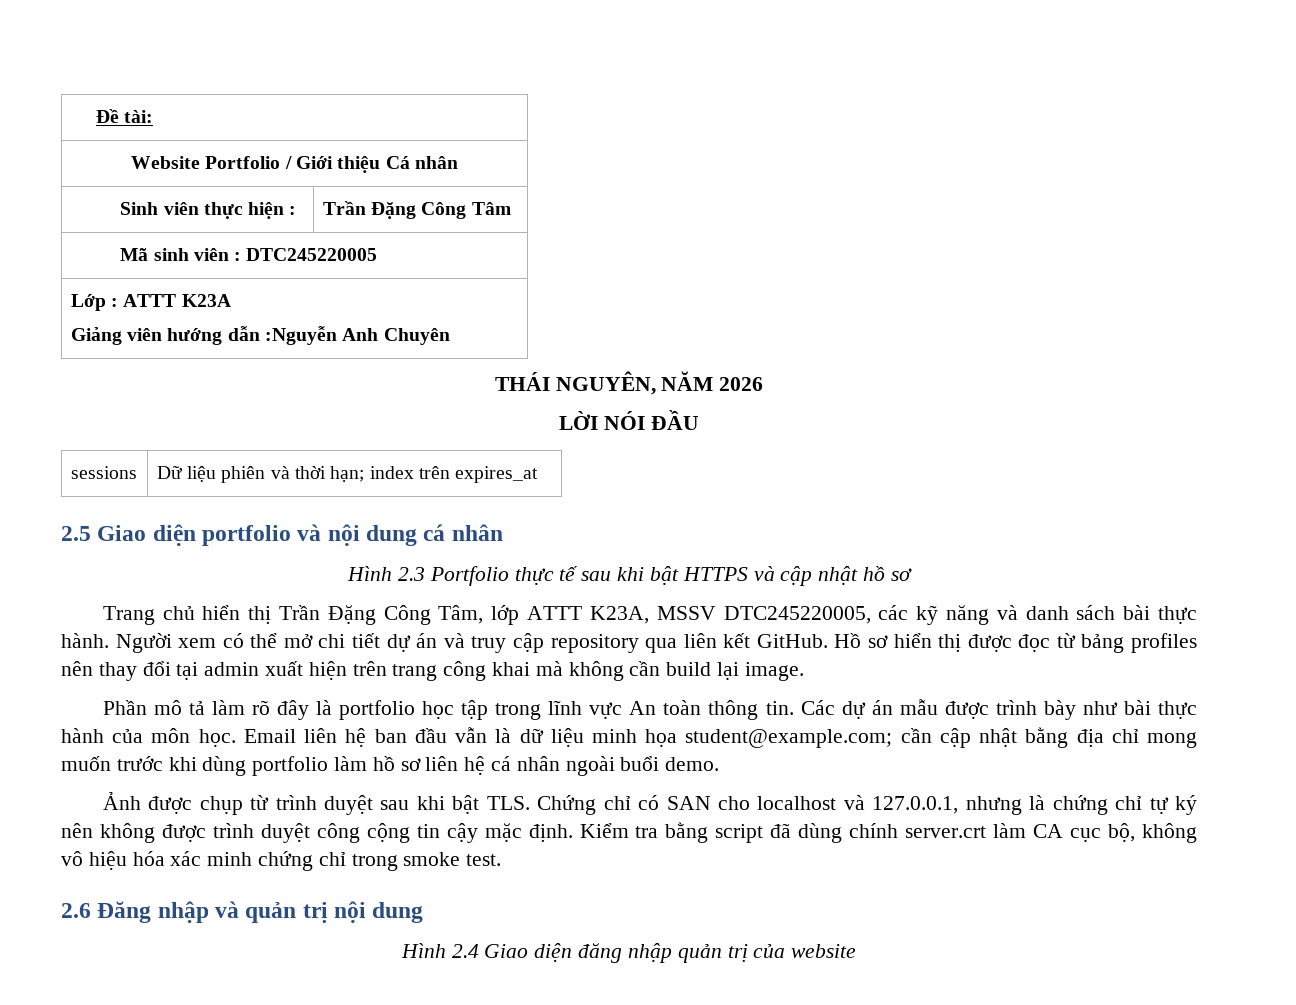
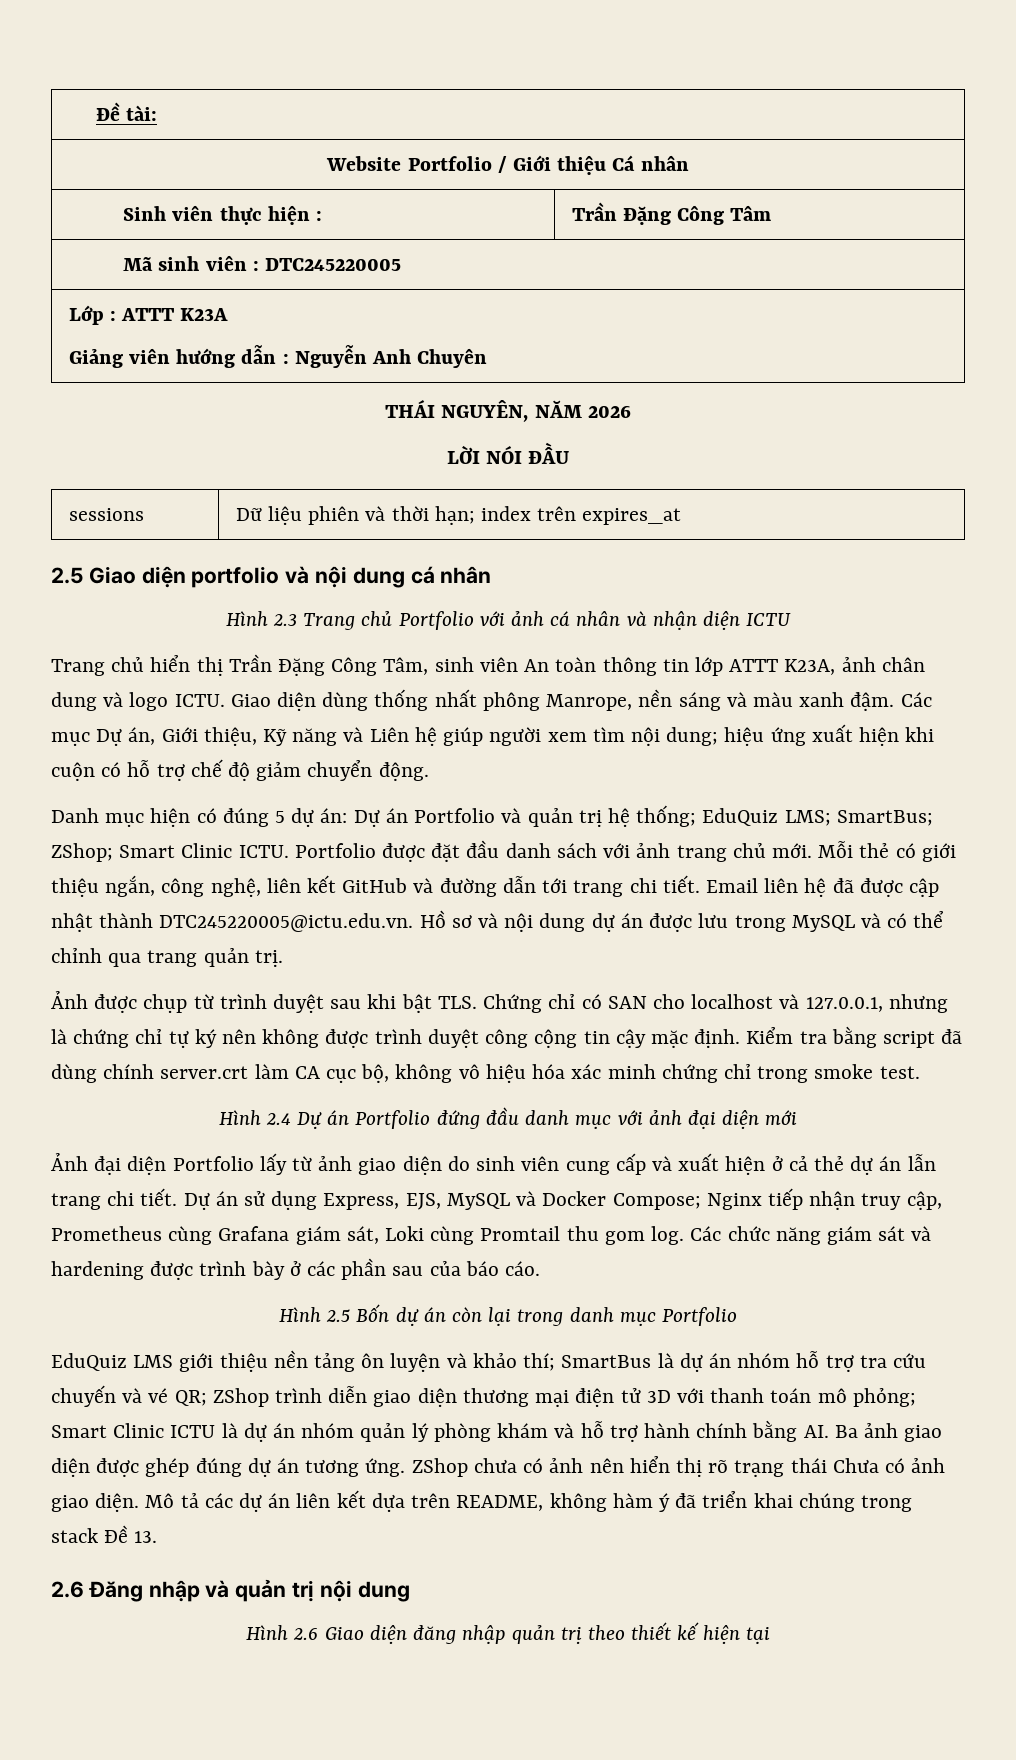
[264,325,337,345] :Nguyễn -> [282,344,367,368] : Nguyễn
[429,566,912,586] Portfolio thực tế sau khi bật HTTPS và cập nhật hồ sơ -> [303,611,792,630] Trang chủ Portfolio với ảnh cá nhân và nhận diện ICTU
[491,605,1198,625] [61,633,1198,653] [61,661,804,681] [102,699,1197,720] [61,727,1198,748] [61,756,720,776] lớp ATTT K23A, MSSV DTC245220005, các kỹ năng và danh sách bài thực hành. Người xem có thể mở chi tiết dự án và truy cập repository qua liên kết GitHub. Hồ sơ hiển thị được đọc từ bảng profiles nên thay đổi tại admin xuất hiện trên trang công khai mà không cần build lại image. // Phần mô tả làm rõ đây là portfolio học tập trong lĩnh vực An toàn thông tin. Các dự án mẫu được trình bày như bài thực hành của môn học. Email liên hệ ban đầu vẫn là dữ liệu minh họa student@example.com; cần cập nhật bằng địa chỉ mong muốn trước khi dùng portfolio làm hồ sơ liên hệ cá nhân ngoài buổi demo. -> [434,657,925,676] [51,689,932,711] [51,724,935,746] [51,759,429,781] [51,805,933,827] [51,840,956,862] [51,875,939,897] [51,910,945,932] [51,948,283,967] sinh viên An toàn thông tin lớp ATTT K23A, ảnh chân dung và logo ICTU. Giao diện dùng thống nhất phông Manrope, nền sáng và màu xanh đậm. Các mục Dự án, Giới thiệu, Kỹ năng và Liên hệ giúp người xem tìm nội dung; hiệu ứng xuất hiện khi cuộn có hỗ trợ chế độ giảm chuyển động. // Danh mục hiện có đúng 5 dự án: Dự án Portfolio và quản trị hệ thống; EduQuiz LMS; SmartBus; ZShop; Smart Clinic ICTU. Portfolio được đặt đầu danh sách với ảnh trang chủ mới. Mỗi thẻ có giới thiệu ngắn, công nghệ, liên kết GitHub và đường dẫn tới trang chi tiết. Email liên hệ đã được cập nhật thành DTC245220005@ictu.edu.vn. Hồ sơ và nội dung dự án được lưu trong MySQL và có thể chỉnh qua trang quản trị.
(502, 860) none -> [218,1107,798,1129] [51,1153,936,1175] [51,1188,942,1210] [51,1226,932,1245] [51,1258,541,1280] [278,1304,738,1326] [51,1350,926,1372] [51,1385,916,1407] [51,1420,943,1442] [51,1456,946,1477] [51,1490,912,1512] [51,1525,158,1543] // Hình 2.4 Dự án Portfolio đứng đầu danh mục với ảnh đại diện mới // Ảnh đại diện Portfolio lấy từ ảnh giao diện do sinh viên cung cấp và xuất hiện ở cả thẻ dự án lẫn trang chi tiết. Dự án sử dụng Express, EJS, MySQL và Docker Compose; Nginx tiếp nhận truy cập, Prometheus cùng Grafana giám sát, Loki cùng Promtail thu gom log. Các chức năng giám sát và hardening được trình bày ở các phần sau của báo cáo. // Hình 2.5 Bốn dự án còn lại trong danh mục Portfolio // EduQuiz LMS giới thiệu nền tảng ôn luyện và khảo thí; SmartBus là dự án nhóm hỗ trợ tra cứu chuyến và vé QR; ZShop trình diễn giao diện thương mại điện tử 3D với thanh toán mô phỏng; Smart Clinic ICTU là dự án nhóm quản lý phòng khám và hỗ trợ hành chính bằng AI. Ba ảnh giao diện được ghép đúng dự án tương ứng. ZShop chưa có ảnh nên hiển thị rõ trạng thái Chưa có ảnh giao diện. Mô tả các dự án liên kết dựa trên README, không hàm ý đã triển khai chúng trong stack Đề 13.
[451,944,479,958] 2.4 -> [293,1628,319,1640] 2.6
[753,944,857,958] của website -> [587,1622,770,1644] theo thiết kế hiện tại

